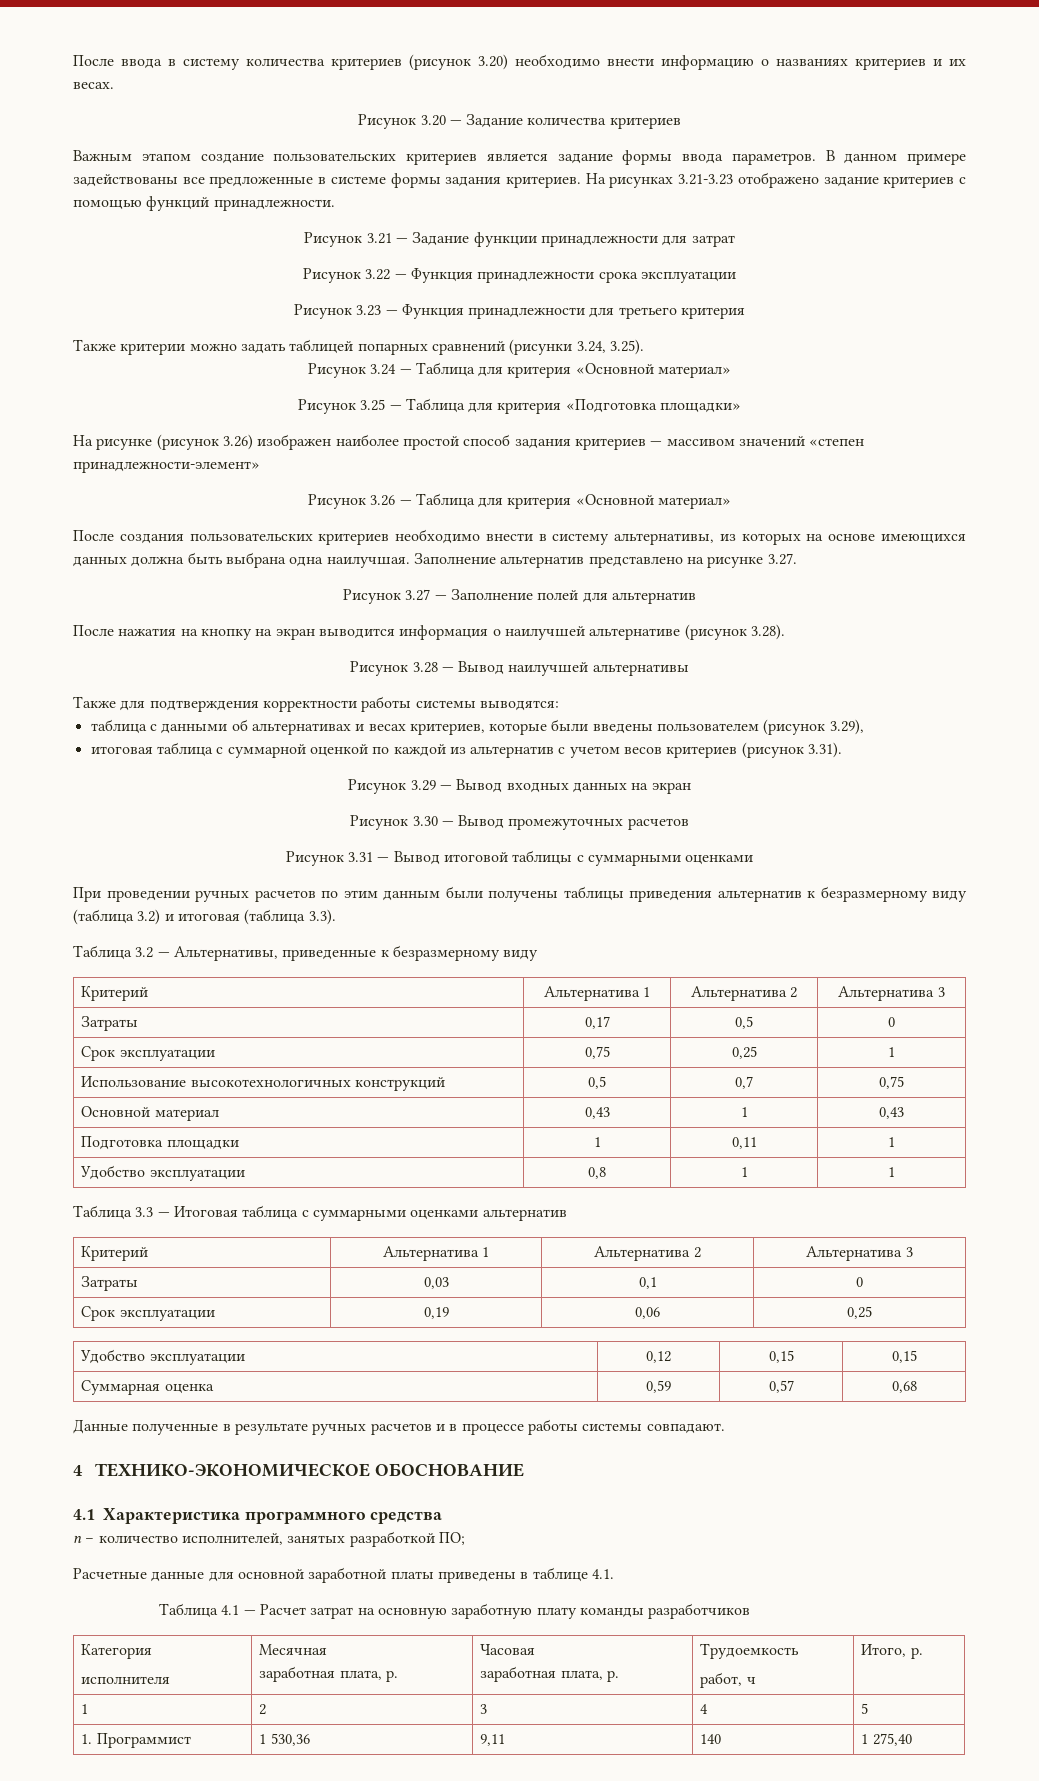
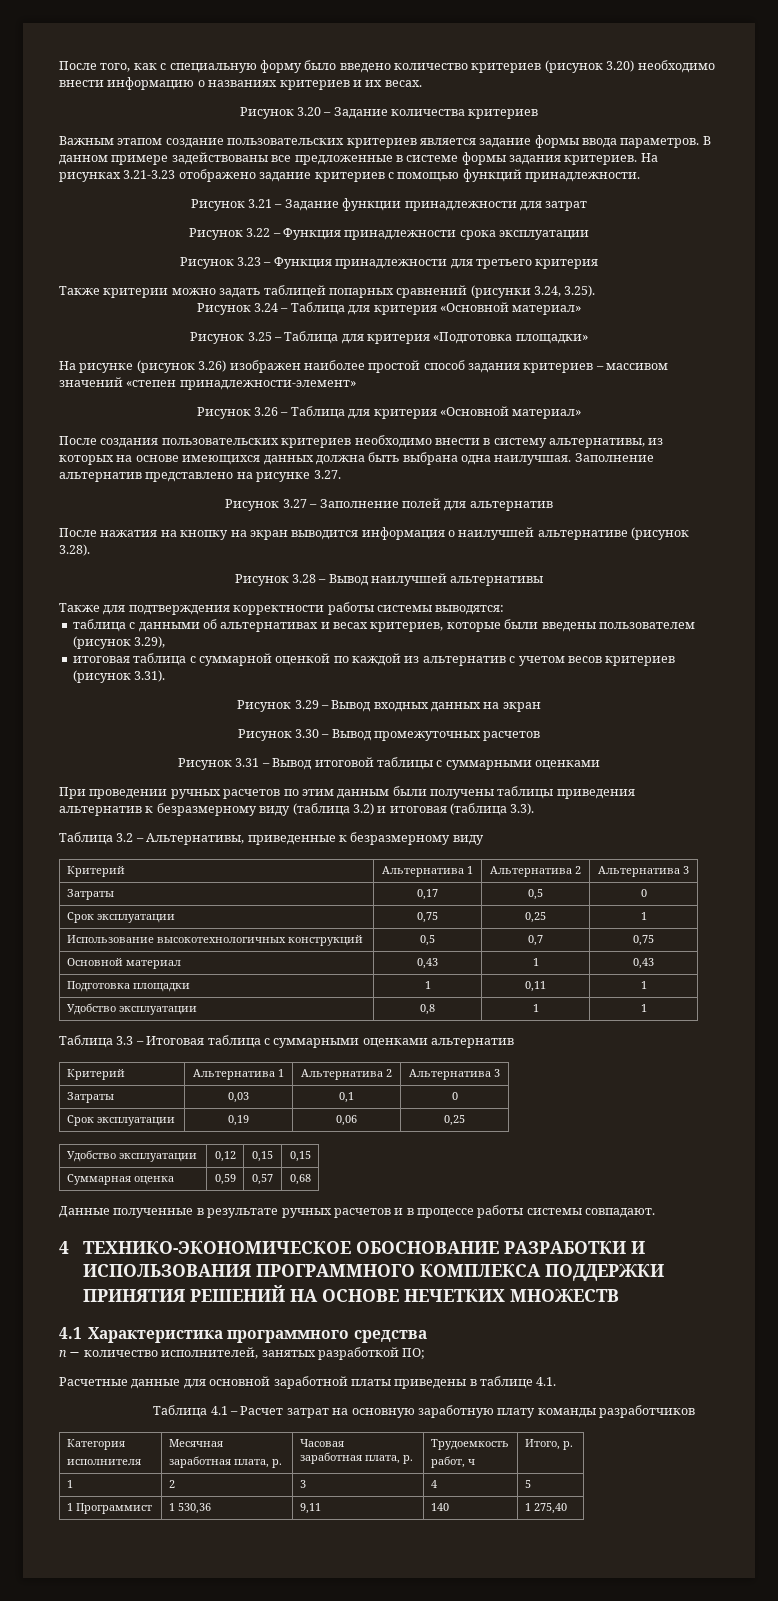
[73,55,325,70] После ввода в систему количества -> [59,60,468,73] После того, как с специальную форму было введено количество
[449,120,462,125] — -> [323,112,332,116] –
[396,238,409,243] — -> [274,204,283,208] –
[394,274,407,279] — -> [272,233,281,237] –
[385,310,398,315] — -> [263,262,272,266] –
[399,369,412,374] — -> [280,308,289,312] –
[389,405,402,410] — -> [273,337,282,341] –
[650,441,663,446] — -> [595,366,604,370] –
[399,500,412,505] — -> [280,412,289,416] –
[434,595,447,600] — -> [309,504,318,508] –
[441,667,454,672] — -> [318,579,327,583] –
[440,785,453,790] — -> [320,705,329,709] –
[441,821,454,826] — -> [321,734,330,738] –
[377,857,390,862] — -> [261,763,270,767] –
[157,952,170,957] — -> [135,838,144,842] –
[157,1212,170,1217] — -> [135,1041,144,1045] –
(524, 1470) none -> [503,1241,645,1254] [82,1264,664,1281] [82,1285,619,1302] РАЗРАБОТКИ И ИСПОЛЬЗОВАНИЯ ПРОГРАММНОГО КОМПЛЕКСА ПОДДЕРЖКИ ПРИНЯТИЯ РЕШЕНИЙ НА ОСНОВЕ НЕЧЕТКИХ МНОЖЕСТВ
[243,1610,256,1615] — -> [230,1411,239,1415] –
[81,1734,93,1744] 1. -> [66,1503,73,1511] 1

